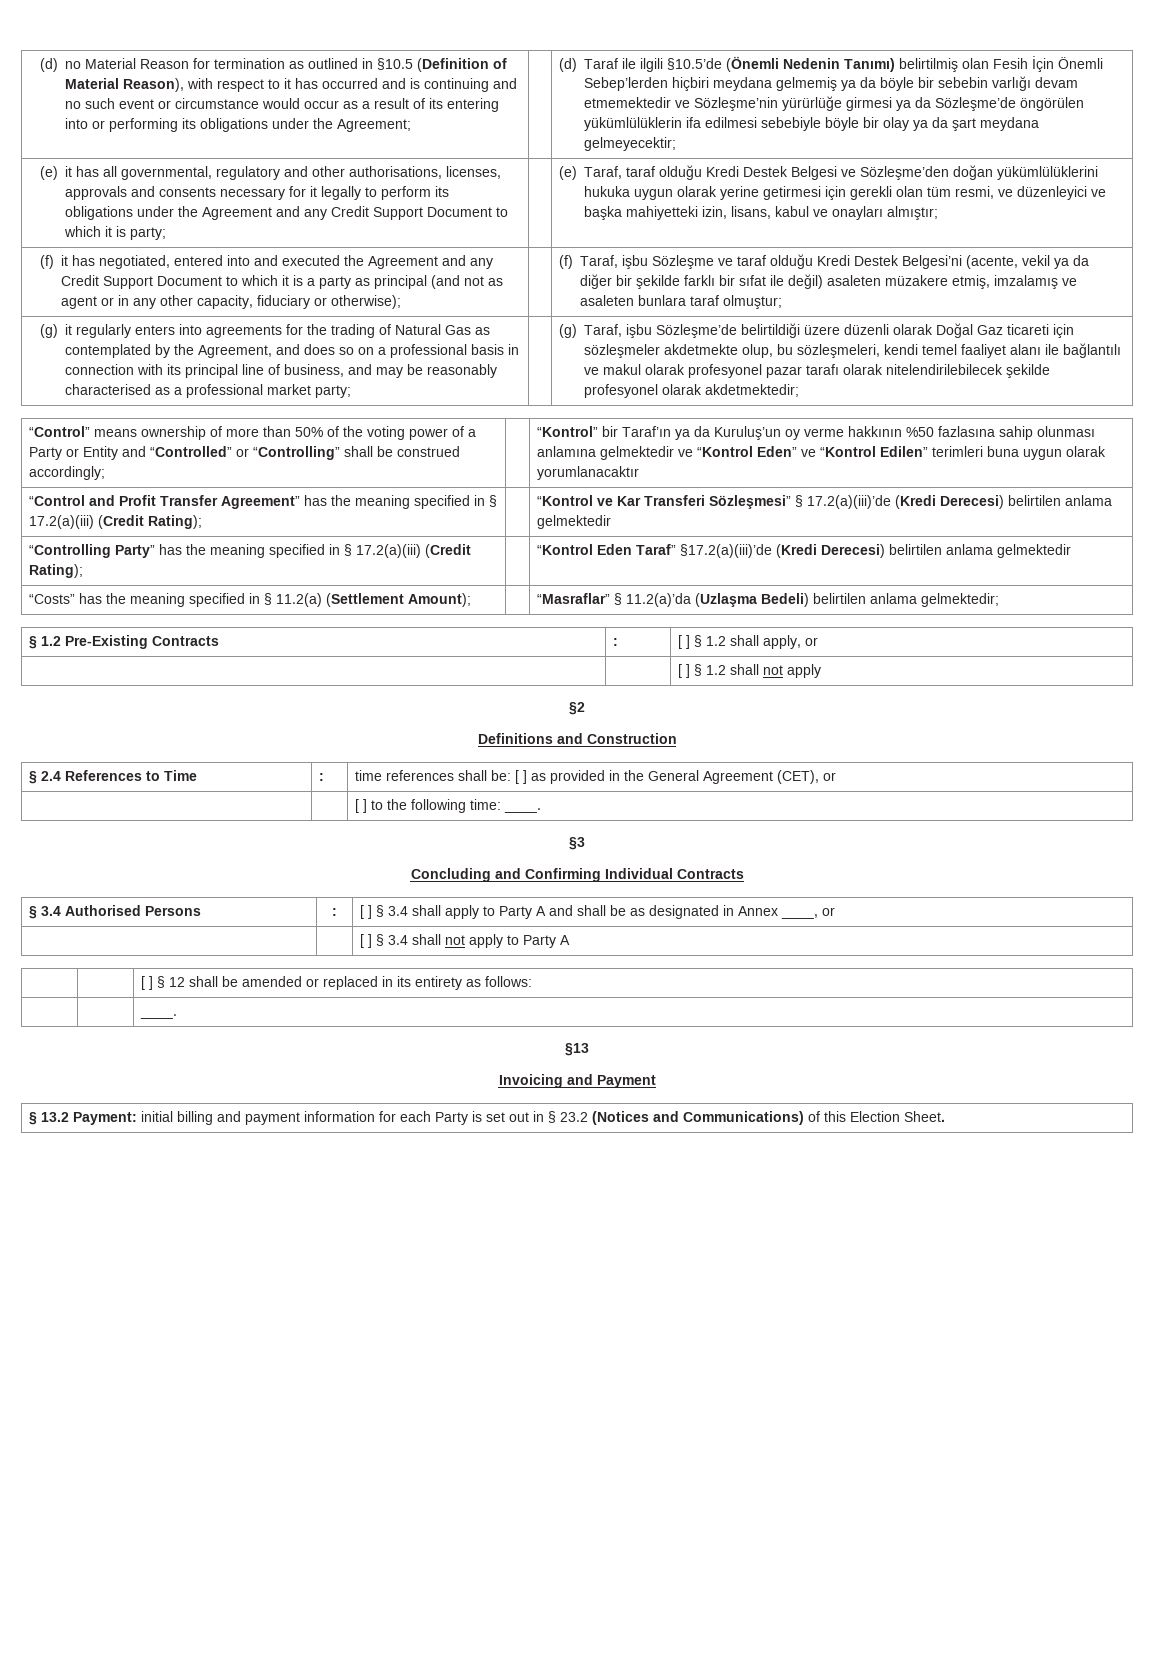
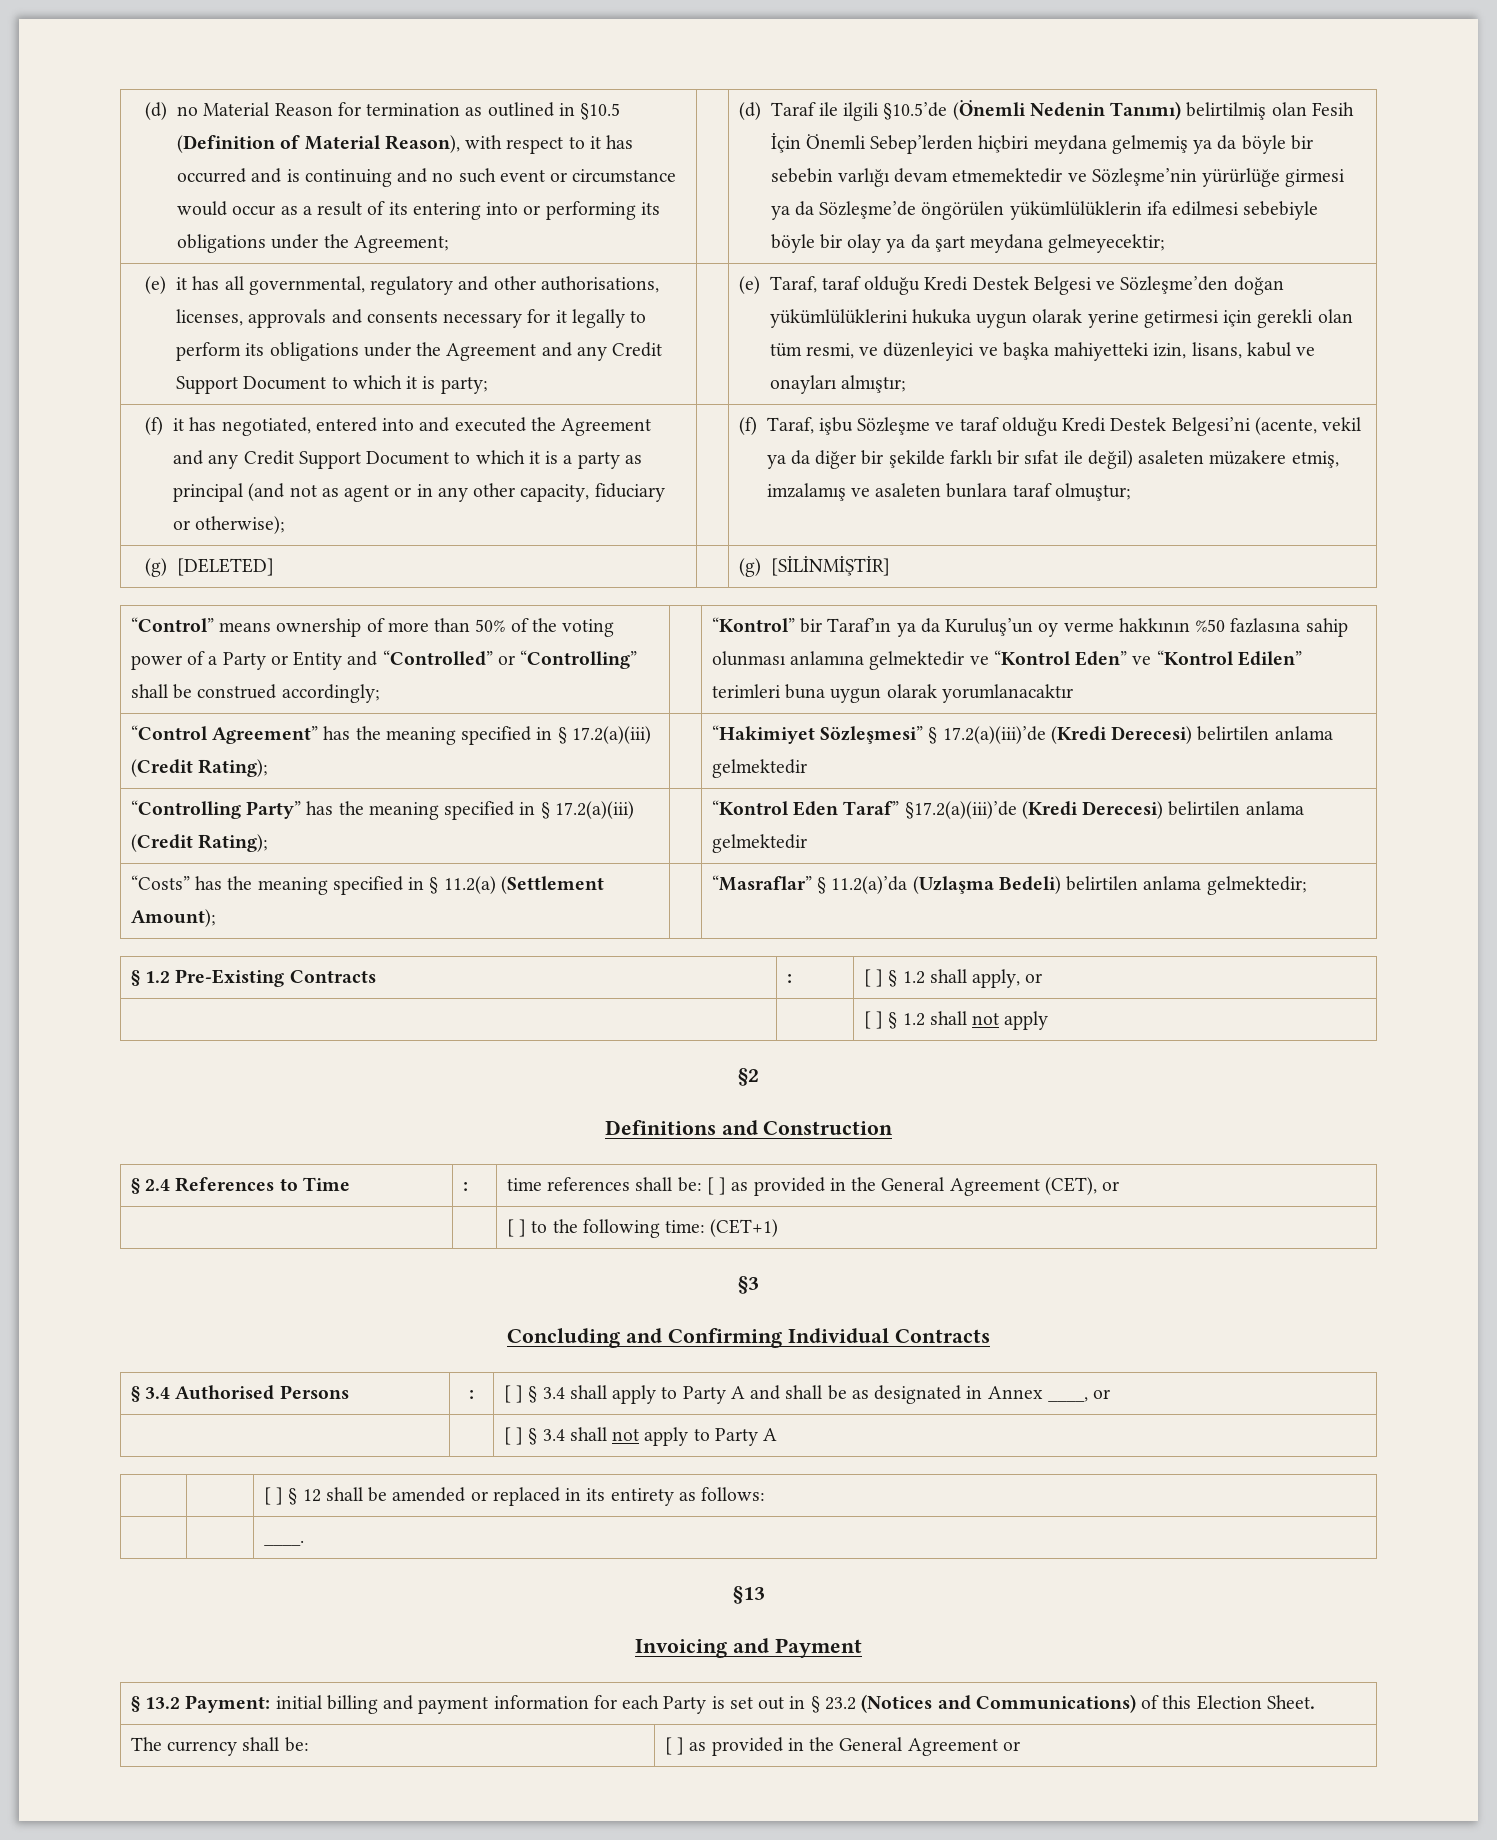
[65,324,491,338] [65,344,520,358] [65,364,498,378] [65,384,352,398] [559,323,1075,338] [584,343,1122,358] [584,364,1051,378] [584,384,800,398] it regularly enters into agreements for the trading of Natural Gas as contemplated by the Agreement, and does so on a professional basis in connection with its principal line of business, and may be reasonably characterised as a professional market party; | | (g) Taraf, işbu Sözleşme’de belirtildiği üzere düzenli olarak Doğal Gaz ticareti için sözleşmeler akdetmekte olup, bu sözleşmeleri, kendi temel faaliyet alanı ile bağlantılı ve makul olarak profesyonel pazar tarafı olarak nitelendirilebilecek şekilde profesyonel olarak akdetmektedir; -> [177,558,275,576] [738,555,890,577] [DELETED] | | (g) [SİLİNMİŞTİR]
[89,495,219,506] and Profit Transfer -> (208, 732) none
[537,495,706,506] “Kontrol ve Kar Transferi -> [711,725,815,744] “Hakimiyet
[504,808,542,813] ____. -> [710,1219,779,1237] (CET+1)
(946, 1116) none -> [130,1737,309,1756] [664,1737,1020,1756] // The currency shall be: | [ ] as provided in the General Agreement or

